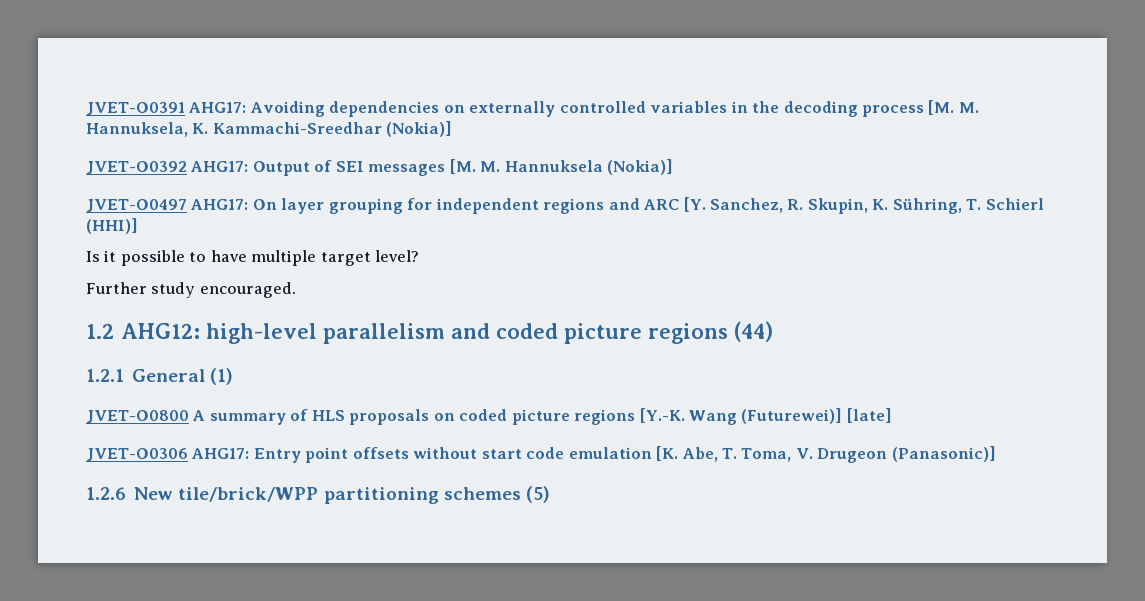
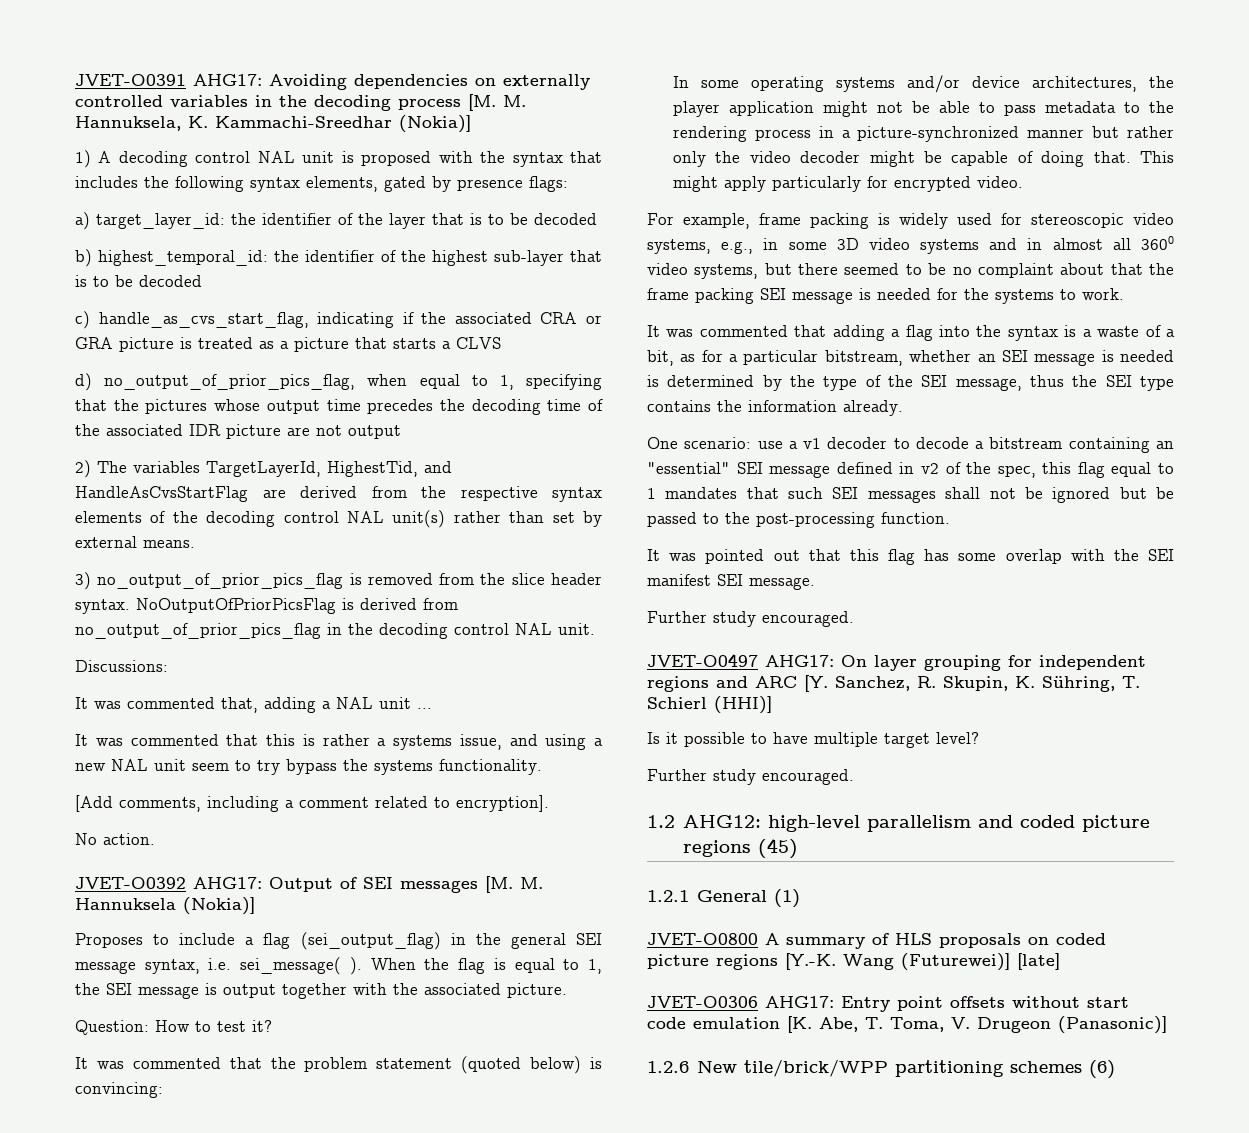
(453, 129) none -> [75,150,602,168] [75,176,568,192] [75,212,597,230] [75,249,602,267] [75,275,202,287] [75,311,602,329] [75,337,501,352] [75,373,603,391] [75,399,603,415] [75,424,401,439] [75,460,452,478] [75,486,602,502] [75,510,602,528] [75,536,195,548] [75,572,602,590] [75,598,458,614] [75,623,595,639] [75,660,168,672] [75,697,432,713] [75,734,603,750] [75,759,542,775] [75,795,549,812] [75,833,155,845] // 1) A decoding control NAL unit is proposed with the syntax that includes the following syntax elements, gated by presence flags: // a) target_layer_id: the identifier of the layer that is to be decoded // b) highest_temporal_id: the identifier of the highest sub-layer that is to be decoded // c) handle_as_cvs_start_flag, indicating if the associated CRA or GRA picture is treated as a picture that starts a CLVS // d) no_output_of_prior_pics_flag, when equal to 1, specifying that the pictures whose output time precedes the decoding time of the associated IDR picture are not output // 2) The variables TargetLayerId, HighestTid, and HandleAsCvsStartFlag are derived from the respective syntax elements of the decoding control NAL unit(s) rather than set by external means. // 3) no_output_of_prior_pics_flag is removed from the slice header syntax. NoOutputOfPriorPicsFlag is derived from no_output_of_prior_pics_flag in the decoding control NAL unit. // Discussions: // It was commented that, adding a NAL unit ... // It was commented that this is rather a systems issue, and using a new NAL unit seem to try bypass the systems functionality. // [Add comments, including a comment related to encryption]. // No action.
(674, 167) none -> [75,932,602,950] [75,957,603,975] [75,983,567,999] [75,1020,272,1035] [75,1056,603,1074] [75,1082,163,1098] [672,75,1174,93] [672,101,1175,117] [672,126,1174,142] [672,151,1174,167] [672,176,1023,192] [647,213,1174,229] [647,236,1174,254] [647,263,1174,279] [647,288,1124,304] [647,325,1175,341] [647,350,1174,366] [647,375,1174,391] [647,400,903,416] [647,437,1174,453] [647,462,1174,478] [647,487,1174,503] [647,512,950,528] [647,549,1174,565] [647,574,815,590] [647,611,854,627] // Proposes to include a flag (sei_output_flag) in the general SEI message syntax, i.e. sei_message( ). When the flag is equal to 1, the SEI message is output together with the associated picture. // Question: How to test it? // It was commented that the problem statement (quoted below) is convincing: // In some operating systems and/or device architectures, the player application might not be able to pass metadata to the rendering process in a picture-synchronized manner but rather only the video decoder might be capable of doing that. This might apply particularly for encrypted video. // For example, frame packing is widely used for stereoscopic video systems, e.g., in some 3D video systems and in almost all 3600 video systems, but there seemed to be no complaint about that the frame packing SEI message is needed for the systems to work. // It was commented that adding a flag into the syntax is a waste of a bit, as for a particular bitstream, whether an SEI message is needed is determined by the type of the SEI message, thus the SEI type contains the information already. // One scenario: use a v1 decoder to decode a bitstream containing an "essential" SEI message defined in v2 of the spec, this flag equal to 1 mandates that such SEI messages shall not be ignored but be passed to the post-processing function. // It was pointed out that this flag has some overlap with the SEI manifest SEI message. // Further study encouraged.
[734,321,774,342] (44) -> [758,838,799,859] (45)
[525,486,550,503] (5) -> [1089,1060,1116,1079] (6)

